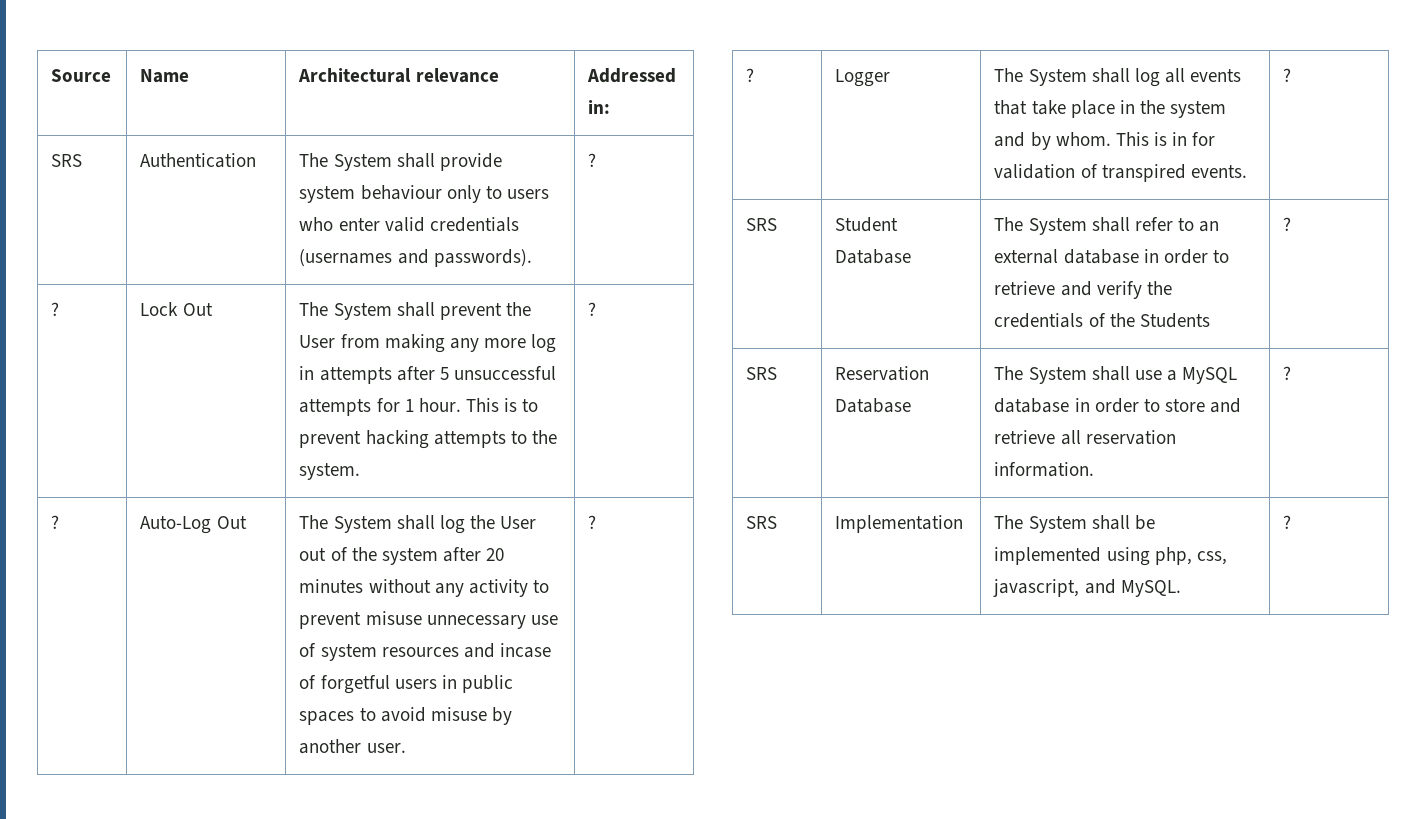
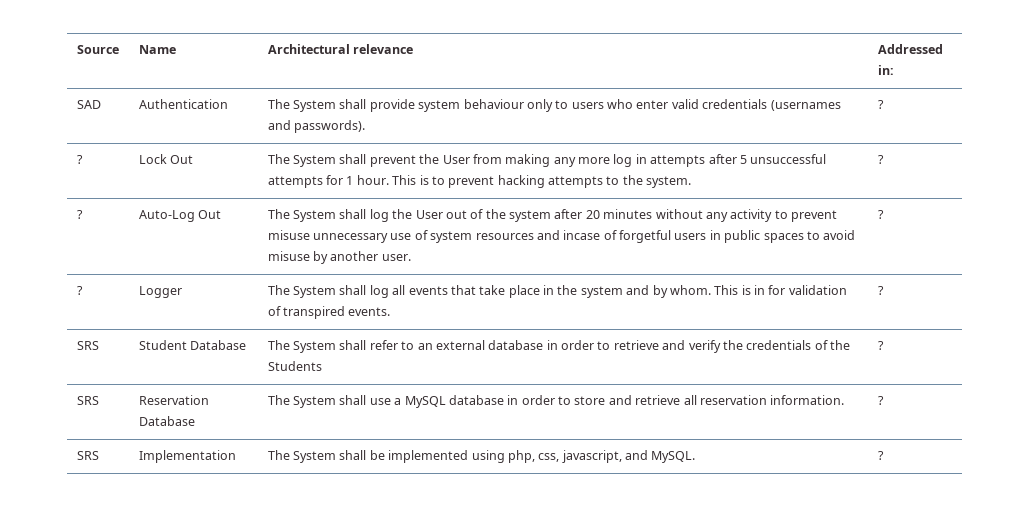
[51,154,83,167] SRS -> [76,100,101,109] SAD

